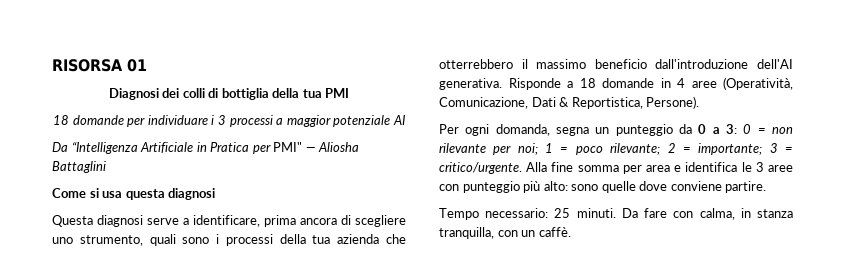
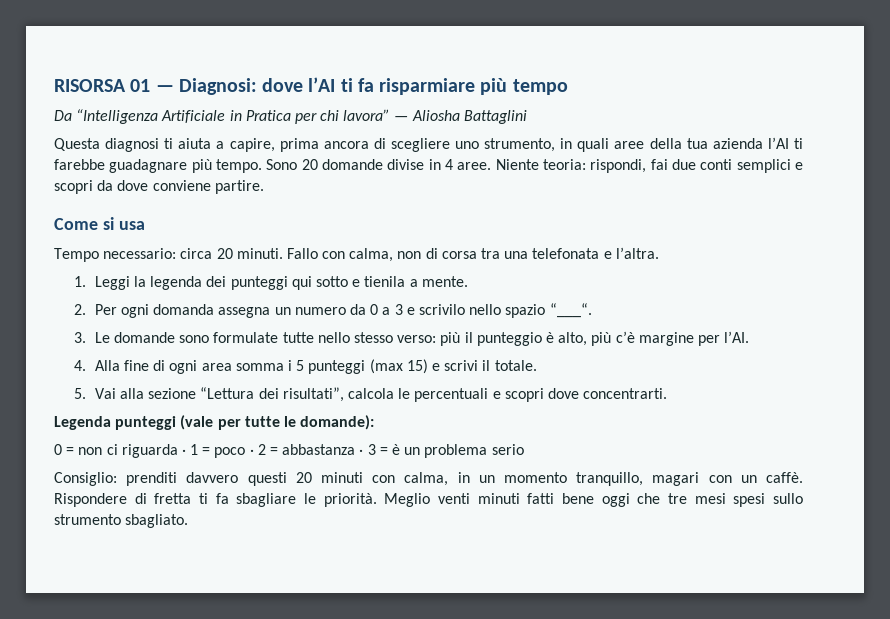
[108,88,350,100] [53,115,405,127] // Diagnosi dei colli di bottiglia della tua PMI // 18 domande per individuare i 3 processi a maggior potenziale AI -> [155,77,568,95] — Diagnosi: dove l’AI ti fa risparmiare più tempo
[273,142,303,152] PMI" -> [320,109,391,121] chi lavora”
[52,188,216,200] [52,215,260,227] Come si usa questa diagnosi // Questa diagnosi serve a identificare, -> [54,138,275,152] Questa diagnosi ti aiuta a capire,
[149,234,406,246] [439,59,793,69] [439,77,793,90] [439,96,700,109] [439,124,793,136] [439,143,793,155] [439,162,793,174] [439,181,636,193] quali sono i processi della tua azienda che otterrebbero il massimo beneficio dall'introduzione dell'AI generativa. Risponde a 18 domande in 4 aree (Operatività, Comunicazione, Dati & Reportistica, Persone). // Per ogni domanda, segna un punteggio da 0 a 3: 0 = non rilevante per noi; 1 = poco rilevante; 2 = importante; 3 = critico/urgente. Alla fine somma per area e identifica le 3 aree con punteggio più alto: sono quelle -> [560,137,803,152] [54,159,804,173] [54,180,114,194] in quali aree della tua azienda l’AI ti farebbe guadagnare più tempo. Sono 20 domande divise in 4 aree. Niente teoria: rispondi, fai due conti semplici e scopri da
(767, 187) none -> [54,217,145,230] // Come si usa
[554,208,793,220] [439,227,571,239] 25 minuti. Da fare con calma, in stanza tranquilla, con un caffè. -> [180,247,659,262] [74,276,468,290] [74,303,592,318] [74,331,750,346] [74,359,537,374] [74,387,668,402] [54,415,375,430] [54,444,524,458] [54,472,804,486] [54,493,803,507] [54,514,189,528] circa 20 minuti. Fallo con calma, non di corsa tra una telefonata e l’altra. // 1. Leggi la legenda dei punteggi qui sotto e tienila a mente. // 2. Per ogni domanda assegna un numero da 0 a 3 e scrivilo nello spazio “___“. // 3. Le domande sono formulate tutte nello stesso verso: più il punteggio è alto, più c’è margine per l’AI. // 4. Alla fine di ogni area somma i 5 punteggi (max 15) e scrivi il totale. // 5. Vai alla sezione “Lettura dei risultati”, calcola le percentuali e scopri dove concentrarti. // Legenda punteggi (vale per tutte le domande): // 0 = non ci riguarda · 1 = poco · 2 = abbastanza · 3 = è un problema serio // Consiglio: prenditi davvero questi 20 minuti con calma, in un momento tranquillo, magari con un caffè. Rispondere di fretta ti fa sbagliare le priorità. Meglio venti minuti fatti bene oggi che tre mesi spesi sullo strumento sbagliato.

